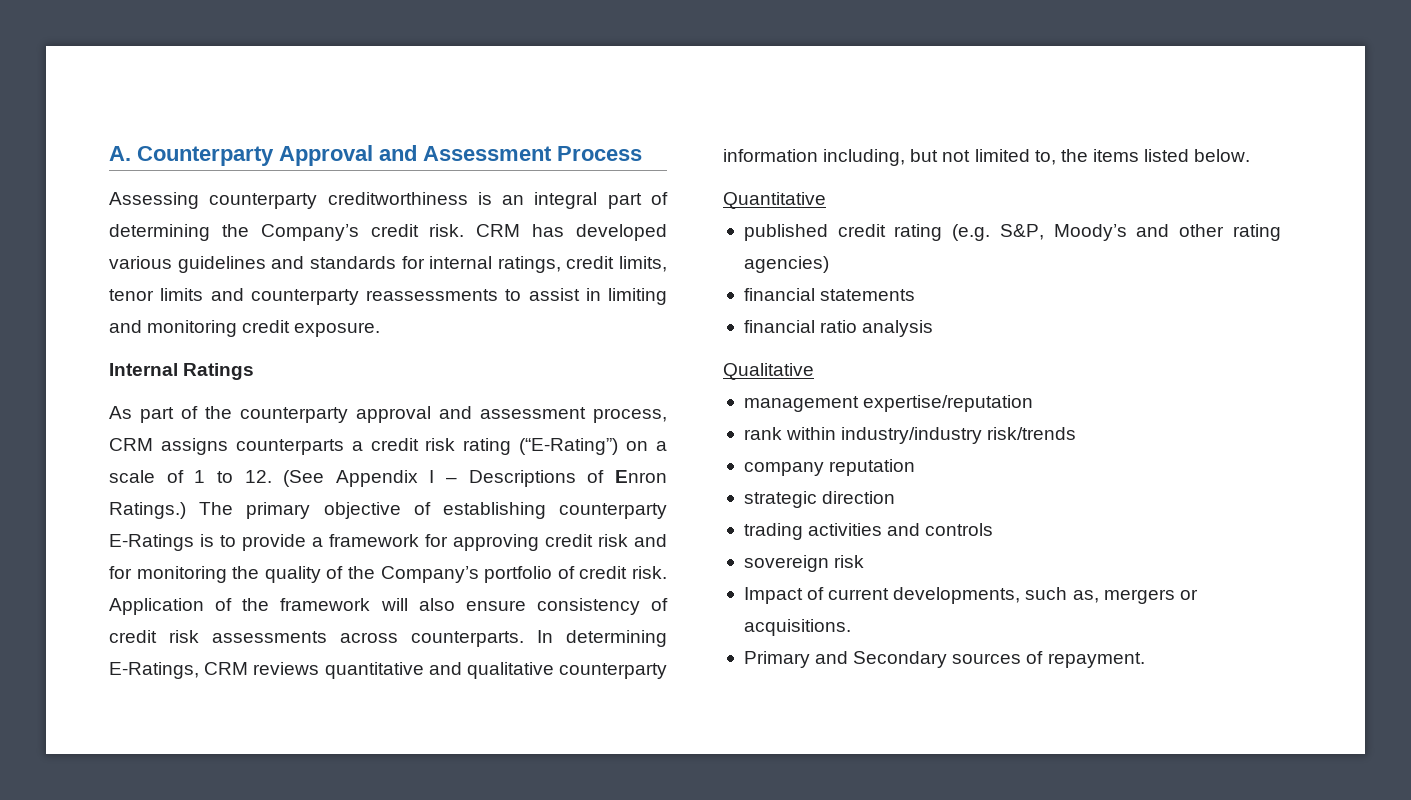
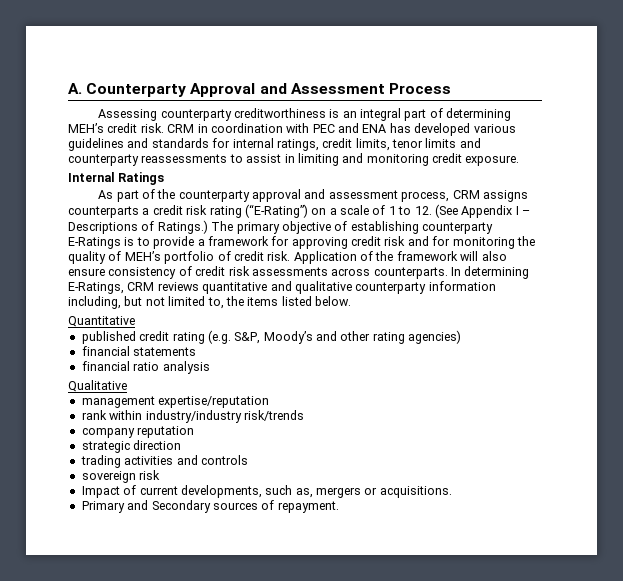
[221,224,359,241] the Company’s -> [68,123,104,133] MEH’s
(521, 230) none -> [197,123,387,133] in coordination with PEC and ENA
[615,470,667,483] Enron -> (155, 226) none
[348,566,479,583] the Company’s -> [124,251,161,261] MEH’s

